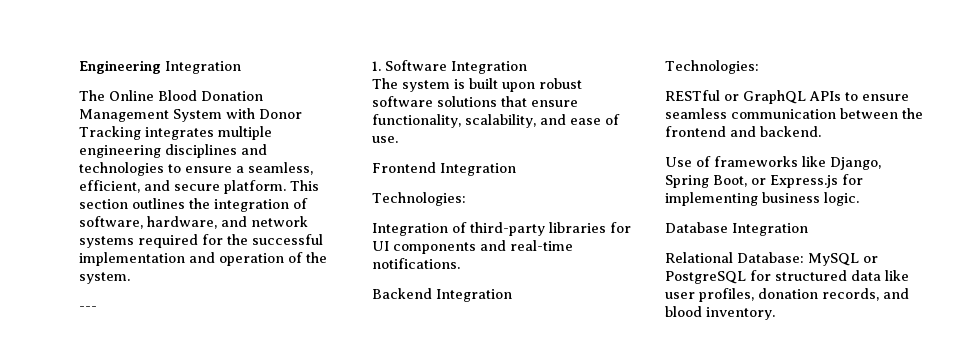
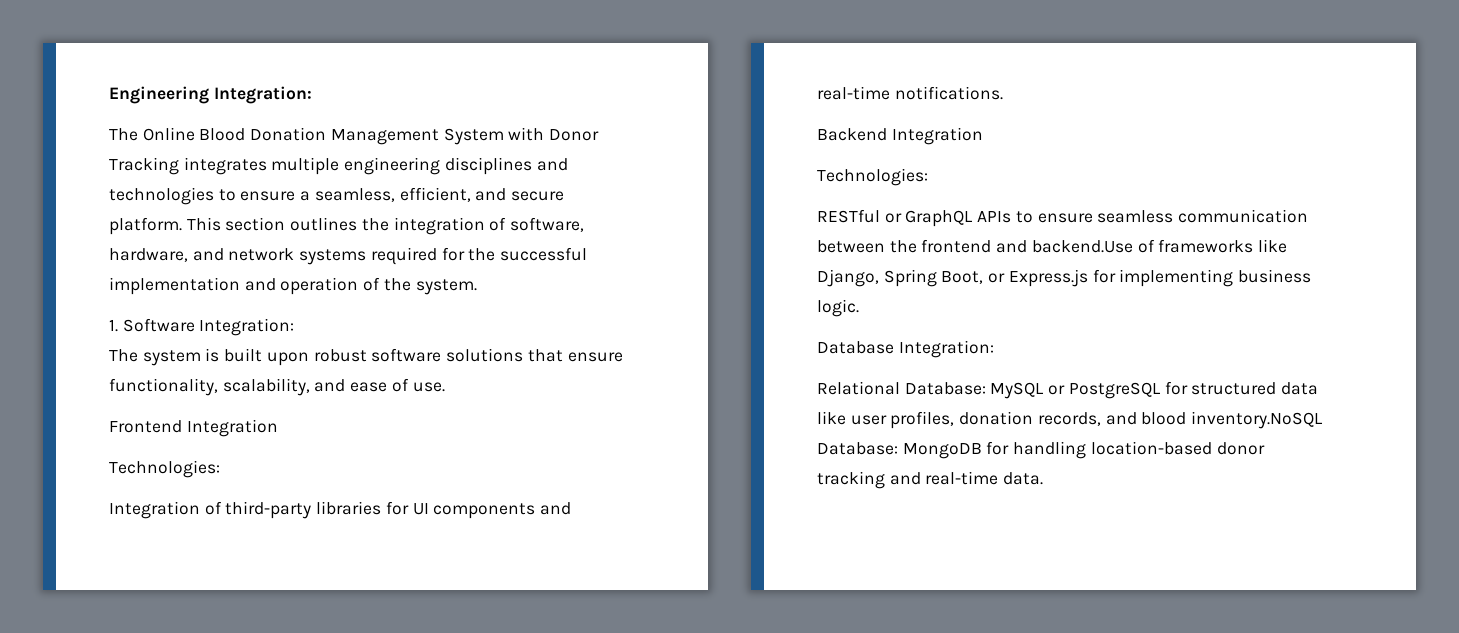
[165,61,241,74] Integration -> [213,86,312,104] Integration:
[79,306,97,311] // --- -> (477, 287) none
[451,61,527,74] Integration -> [199,318,295,336] Integration:
[760,126,821,137] [665,157,692,167] backend. // Use -> [1031,240,1133,253] backend.Use
[732,223,808,236] Integration -> [898,340,994,358] Integration:
[706,307,775,320] inventory. -> [1191,411,1324,429] [817,441,1265,459] [817,471,1044,489] inventory.NoSQL Database: MongoDB for handling location-based donor tracking and real-time data.

